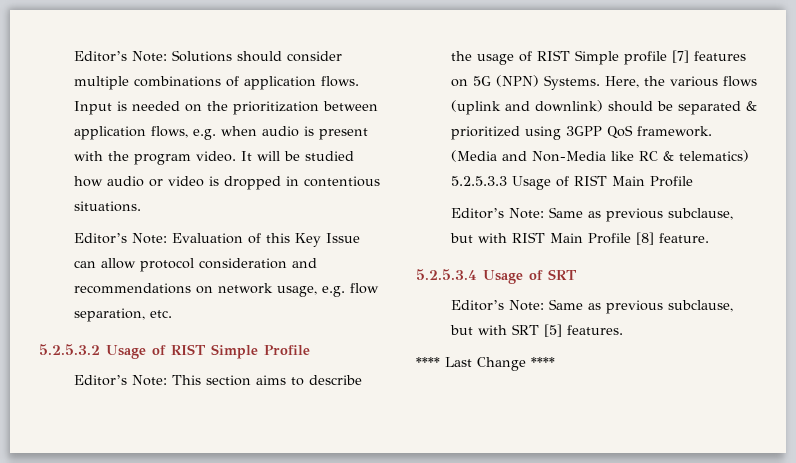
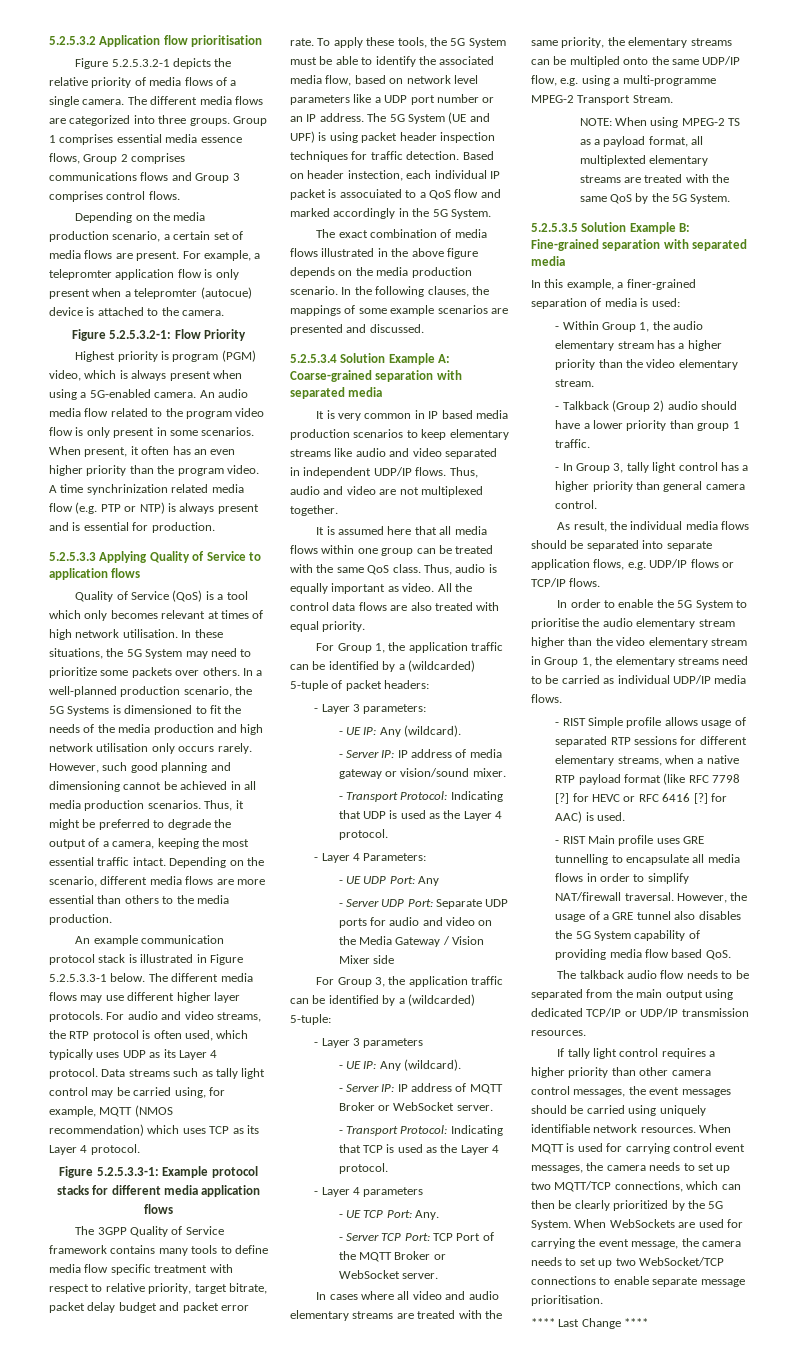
[73,50,342,62] [73,76,359,90] [73,101,378,115] [73,126,368,140] [73,151,354,165] [73,176,380,190] [73,201,141,212] [73,233,360,247] [73,258,317,272] [73,283,379,297] [73,308,172,322] [39,344,310,359] [73,375,362,386] [450,50,746,65] [450,75,757,90] [450,100,757,115] [450,125,712,140] [450,150,749,162] [450,175,693,190] [450,207,733,222] [449,232,709,245] [416,269,577,284] [450,299,733,314] [449,324,623,337] Editor’s Note: Solutions should consider multiple combinations of application flows. Input is needed on the prioritization between application flows, e.g. when audio is present with the program video. It will be studied how audio or video is dropped in contentious situations. // Editor’s Note: Evaluation of this Key Issue can allow protocol consideration and recommendations on network usage, e.g. flow separation, etc. // 5.2.5.3.2 Usage of RIST Simple Profile // Editor’s Note: This section aims to describe the usage of RIST Simple profile [7] features on 5G (NPN) Systems. Here, the various flows (uplink and downlink) should be separated & prioritized using 3GPP QoS framework. (Media and Non-Media like RC & telematics) 5.2.5.3.3 Usage of RIST Main Profile // Editor’s Note: Same as previous subclause, but with RIST Main Profile [8] feature. // 5.2.5.3.4 Usage of SRT // Editor’s Note: Same as previous subclause, but with SRT [5] features. -> [49,35,263,47] [75,58,232,69] [49,77,237,88] [49,96,263,107] [49,115,267,126] [49,134,242,145] [49,153,186,164] [49,172,240,183] [49,191,180,202] [75,212,206,223] [49,231,243,242] [49,250,261,261] [49,269,239,280] [49,287,252,299] [49,307,224,316] [71,329,247,341] [75,350,256,362] [49,370,242,381] [49,389,248,400] [49,408,265,419] [49,427,255,438] [49,446,236,457] [49,465,259,476] [49,484,244,495] [49,502,259,514] [49,522,215,533] [49,551,261,563] [49,568,141,580] [75,590,248,602] [49,610,264,621] [49,629,223,640] [49,648,252,659] [49,667,263,678] [49,686,253,697] [49,705,242,716] [49,724,264,735] [49,743,252,754] [49,762,231,773] [49,781,256,792] [49,800,244,811] [49,819,231,830] [49,838,250,849] [49,857,264,868] [49,876,265,887] [49,895,229,904] [49,914,112,925] [75,935,224,946] [49,954,243,965] [49,973,253,982] [49,992,240,1003] [49,1011,261,1022] [49,1030,249,1041] [49,1049,218,1060] [49,1068,266,1079] [49,1087,225,1098] [49,1105,173,1117] [49,1124,259,1136] [49,1144,140,1155] [59,1166,258,1178] [56,1185,261,1197] [144,1204,173,1214] [75,1226,224,1237] [49,1245,268,1256] [49,1264,233,1275] [49,1283,267,1294] [49,1302,249,1313] [290,37,506,48] [290,56,495,67] [290,75,478,86] [290,94,495,105] [290,112,490,124] [290,131,495,143] [290,151,494,162] [290,170,500,181] [290,189,501,200] [290,208,491,219] [316,229,487,238] [290,248,478,259] [290,267,472,278] [290,286,489,297] [290,305,508,316] [290,324,424,335] [290,353,451,365] [290,370,462,382] [290,387,383,399] [316,410,508,421] [290,429,509,440] [290,448,497,459] [290,467,478,478] [290,486,483,497] [290,505,338,516] [316,526,487,535] [290,545,494,556] [290,564,497,575] [290,583,472,594] [290,602,500,611] [290,621,366,632] [316,642,504,653] [290,660,475,672] [290,680,430,691] [314,704,427,714] [338,725,462,737] [338,749,502,758] [338,768,506,779] [338,791,503,802] [338,810,503,821] [338,829,388,840] [314,853,427,863] [338,876,440,886] [338,899,509,909] [338,917,493,928] [338,936,485,947] [338,955,394,964] [316,976,504,987] [290,994,475,1006] [290,1014,331,1025] [314,1038,424,1048] [338,1059,462,1071] [338,1083,503,1094] [338,1102,493,1111] [338,1125,503,1136] [338,1144,500,1155] [338,1163,388,1174] [314,1187,424,1197] [338,1210,440,1220] [338,1232,494,1241] [338,1251,446,1262] [338,1270,438,1279] [316,1291,499,1300] [290,1310,502,1321] [531,37,732,48] [531,56,741,67] [531,75,716,86] [531,95,673,105] [579,117,741,128] [579,136,704,147] [579,155,708,166] [579,174,730,183] [579,193,731,204] [531,222,691,234] [531,239,748,251] [531,256,565,266] [531,279,696,290] [531,298,680,309] [555,321,704,332] [555,340,722,351] [555,359,738,370] [555,379,595,387] [555,400,738,412] [555,420,740,431] [555,439,591,448] [555,462,749,473] [555,481,745,492] [555,500,598,509] [557,521,750,532] [531,540,712,551] [531,559,734,570] [531,578,601,587] [557,599,747,610] [531,618,735,629] [531,637,747,648] [531,656,749,667] [531,675,747,684] [531,694,562,703] [555,717,746,728] [555,736,747,747] [555,755,739,766] [555,773,741,785] [555,793,727,804] [555,811,626,823] [555,835,705,846] [555,854,740,865] [555,873,689,884] [555,892,748,903] [555,911,741,922] [555,930,700,941] [555,949,731,960] [557,970,749,979] [531,989,733,1000] [531,1008,749,1017] [531,1030,586,1036] [557,1048,716,1059] [531,1067,711,1078] [531,1086,731,1097] [531,1105,706,1116] [531,1124,732,1133] [531,1143,746,1154] [531,1162,731,1173] [531,1181,741,1192] [531,1200,724,1211] [531,1219,743,1230] [531,1238,741,1249] [531,1257,724,1268] [531,1276,745,1287] [531,1295,603,1306] 5.2.5.3.2 Application flow prioritisation // Figure 5.2.5.3.2-1 depicts the relative priority of media flows of a single camera. The different media flows are categorized into three groups. Group 1 comprises essential media essence flows, Group 2 comprises communications flows and Group 3 comprises control flows. // Depending on the media production scenario, a certain set of media flows are present. For example, a telepromter application flow is only present when a telepromter (autocue) device is attached to the camera. // Figure 5.2.5.3.2-1: Flow Priority // Highest priority is program (PGM) video, which is always present when using a 5G-enabled camera. An audio media flow related to the program video flow is only present in some scenarios. When present, it often has an even higher priority than the program video. A time synchrinization related media flow (e.g. PTP or NTP) is always present and is essential for production. // 5.2.5.3.3 Applying Quality of Service to application flows // Quality of Service (QoS) is a tool which only becomes relevant at times of high network utilisation. In these situations, the 5G System may need to prioritize some packets over others. In a well-planned production scenario, the 5G Systems is dimensioned to fit the needs of the media production and high network utilisation only occurs rarely. However, such good planning and dimensioning cannot be achieved in all media production scenarios. Thus, it might be preferred to degrade the output of a camera, keeping the most essential traffic intact. Depending on the scenario, different media flows are more essential than others to the media production. // An example communication protocol stack is illustrated in Figure 5.2.5.3.3-1 below. The different media flows may use different higher layer protocols. For audio and video streams, the RTP protocol is often used, which typically uses UDP as its Layer 4 protocol. Data streams such as tally light control may be carried using, for example, MQTT (NMOS recommendation) which uses TCP as its Layer 4 protocol. // Figure 5.2.5.3.3-1: Example protocol stacks for different media application flows // The 3GPP Quality of Service framework contains many tools to define media flow specific treatment with respect to relative priority, target bitrate, packet delay budget and packet error rate. To apply these tools, the 5G System must be able to identify the associated media flow, based on network level parameters like a UDP port number or an IP address. The 5G System (UE and UPF) is using packet header inspection techniques for traffic detection. Based on header instection, each individual IP packet is assocuiated to a QoS flow and marked accordingly in the 5G System. // The exact combination of media flows illustrated in the above figure depends on the media production scenario. In the following clauses, the mappings of some example scenarios are presented and discussed. // 5.2.5.3.4 Solution Example A: Coarse-grained separation with separated media // It is very common in IP based media production scenarios to keep elementary streams like audio and video separated in independent UDP/IP flows. Thus, audio and video are not multiplexed together. // It is assumed here that all media flows within one group can be treated with the same QoS class. Thus, audio is equally important as video. All the control data flows are also treated with equal priority. // For Group 1, the application traffic can be identified by a (wildcarded) 5-tuple of packet headers: // - Layer 3 parameters: // - UE IP: Any (wildcard). // - Server IP: IP address of media gateway or vision/sound mixer. // - Transport Protocol: Indicating that UDP is used as the Layer 4 protocol. // - Layer 4 Parameters: // - UE UDP Port: Any // - Server UDP Port: Separate UDP ports for audio and video on the Media Gateway / Vision Mixer side // For Group 3, the application traffic can be identified by a (wildcarded) 5-tuple: // - Layer 3 parameters // - UE IP: Any (wildcard). // - Server IP: IP address of MQTT Broker or WebSocket server. // - Transport Protocol: Indicating that TCP is used as the Layer 4 protocol. // - Layer 4 parameters // - UE TCP Port: Any. // - Server TCP Port: TCP Port of the MQTT Broker or WebSocket server. // In cases where all video and audio elementary streams are treated with the same priority, the elementary streams can be multipled onto the same UDP/IP flow, e.g. using a multi-programme MPEG-2 Transport Stream. // NOTE: When using MPEG-2 TS as a payload format, all multiplexted elementary streams are treated with the same QoS by the 5G System. // 5.2.5.3.5 Solution Example B: Fine-grained separation with separated media // In this example, a finer-grained separation of media is used: // - Within Group 1, the audio elementary stream has a higher priority than the video elementary stream. // - Talkback (Group 2) audio should have a lower priority than group 1 traffic. // - In Group 3, tally light control has a higher priority than general camera control. // As result, the individual media flows should be separated into separate application flows, e.g. UDP/IP flows or TCP/IP flows. // In order to enable the 5G System to prioritise the audio elementary stream higher than the video elementary stream in Group 1, the elementary streams need to be carried as individual UDP/IP media flows. // - RIST Simple profile allows usage of separated RTP sessions for different elementary streams, when a native RTP payload format (like RFC 7798 [?] for HEVC or RFC 6416 [?] for AAC) is used. // - RIST Main profile uses GRE tunnelling to encapsulate all media flows in order to simplify NAT/firewall traversal. However, the usage of a GRE tunnel also disables the 5G System capability of providing media flow based QoS. // The talkback audio flow needs to be separated from the main output using dedicated TCP/IP or UDP/IP transmission resources. // If tally light control requires a higher priority than other camera control messages, the event messages should be carried using uniquely identifiable network resources. When MQTT is used for carrying control event messages, the camera needs to set up two MQTT/TCP connections, which can then be clearly prioritized by the 5G System. When WebSockets are used for carrying the event message, the camera needs to set up two WebSocket/TCP connections to enable separate message prioritisation.

